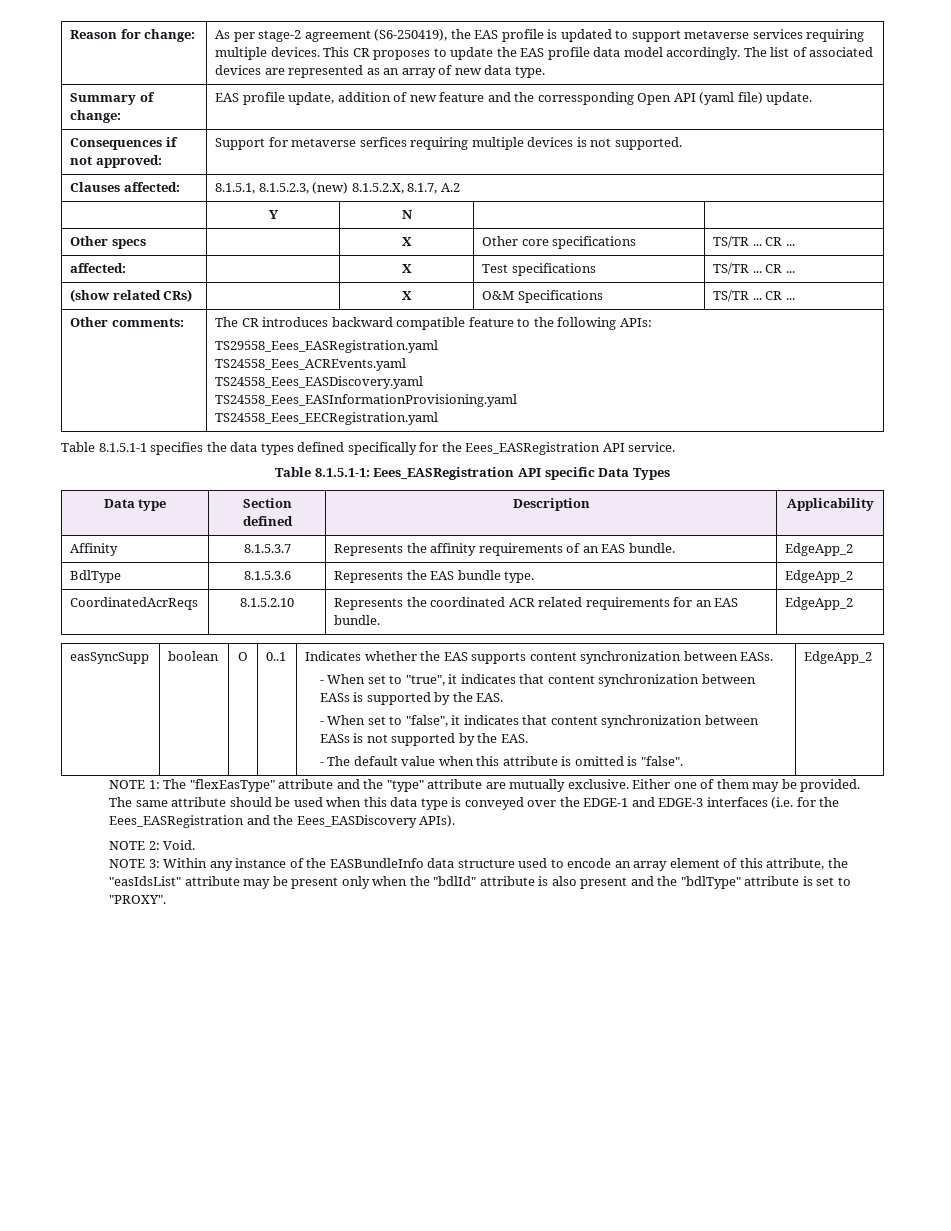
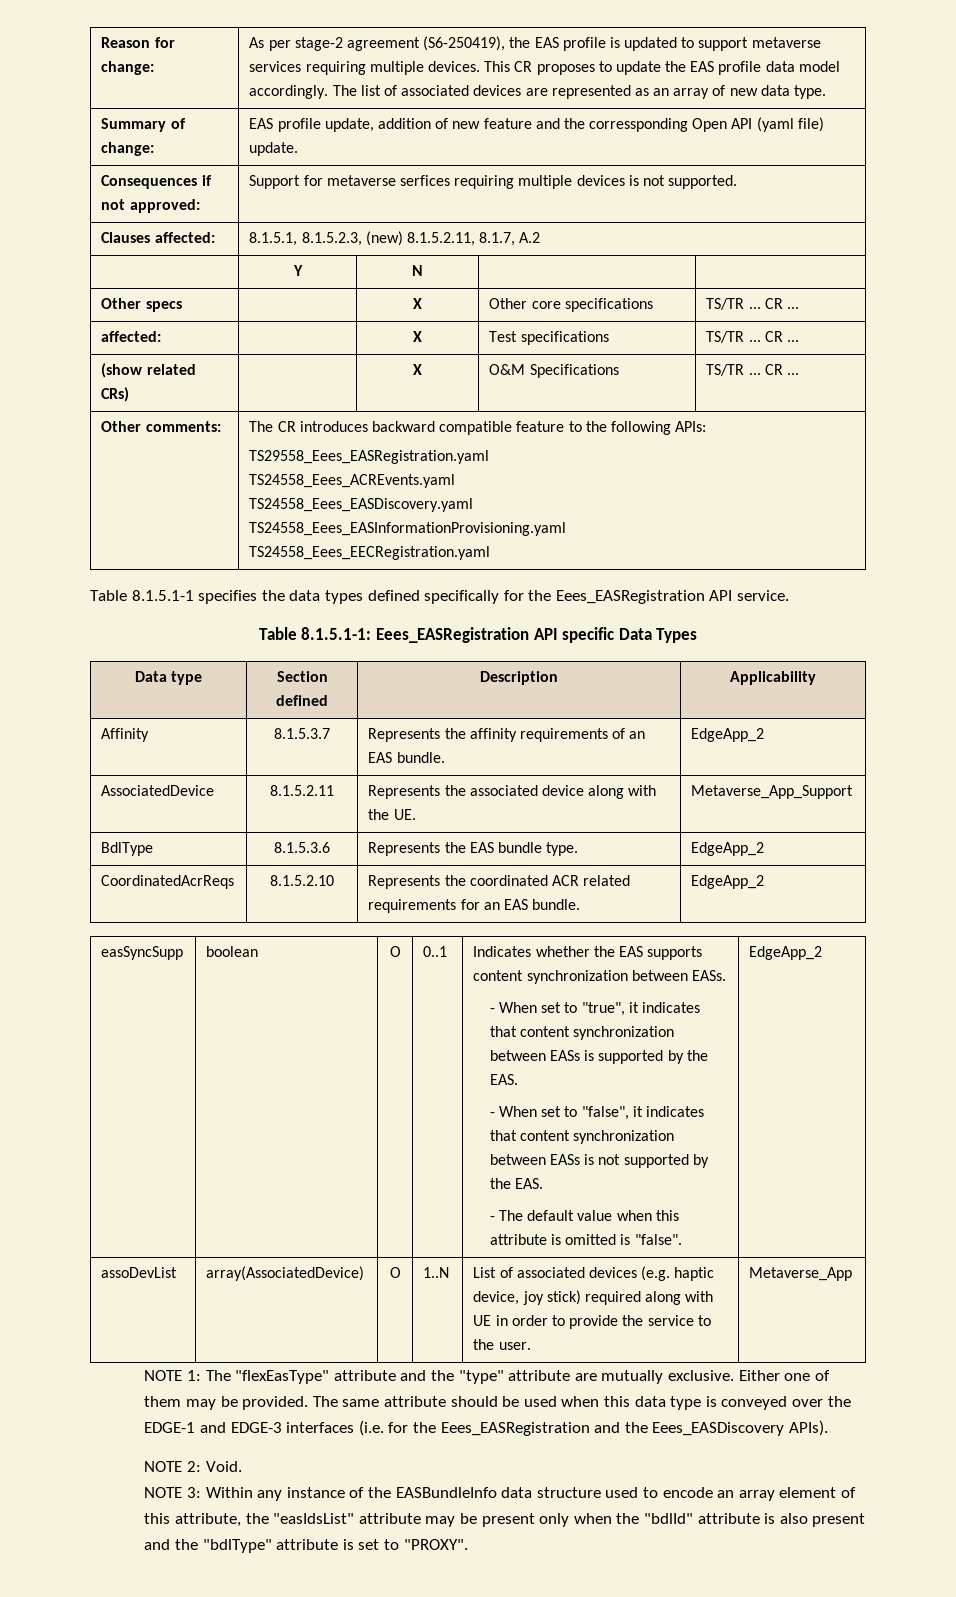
[351,183,404,194] 8.1.5.2.X, -> [407,232,476,246] 8.1.5.2.11,
(854, 549) none -> [101,785,215,796] [270,785,334,796] [368,785,657,799] [368,809,416,820] [691,785,854,799] // AssociatedDevice | 8.1.5.2.11 | Represents the associated device along with the UE. | Metaverse_App_Support
(873, 657) none -> [101,1267,178,1278] [206,1266,365,1281] [389,1267,401,1278] [423,1267,450,1278] [473,1266,715,1281] [473,1290,714,1305] [473,1315,711,1329] [473,1339,531,1350] [749,1267,853,1281] // assoDevList | array(AssociatedDevice) | O | 1..N | List of associated devices (e.g. haptic device, joy stick) required along with UE in order to provide the service to the user. | Metaverse_App

